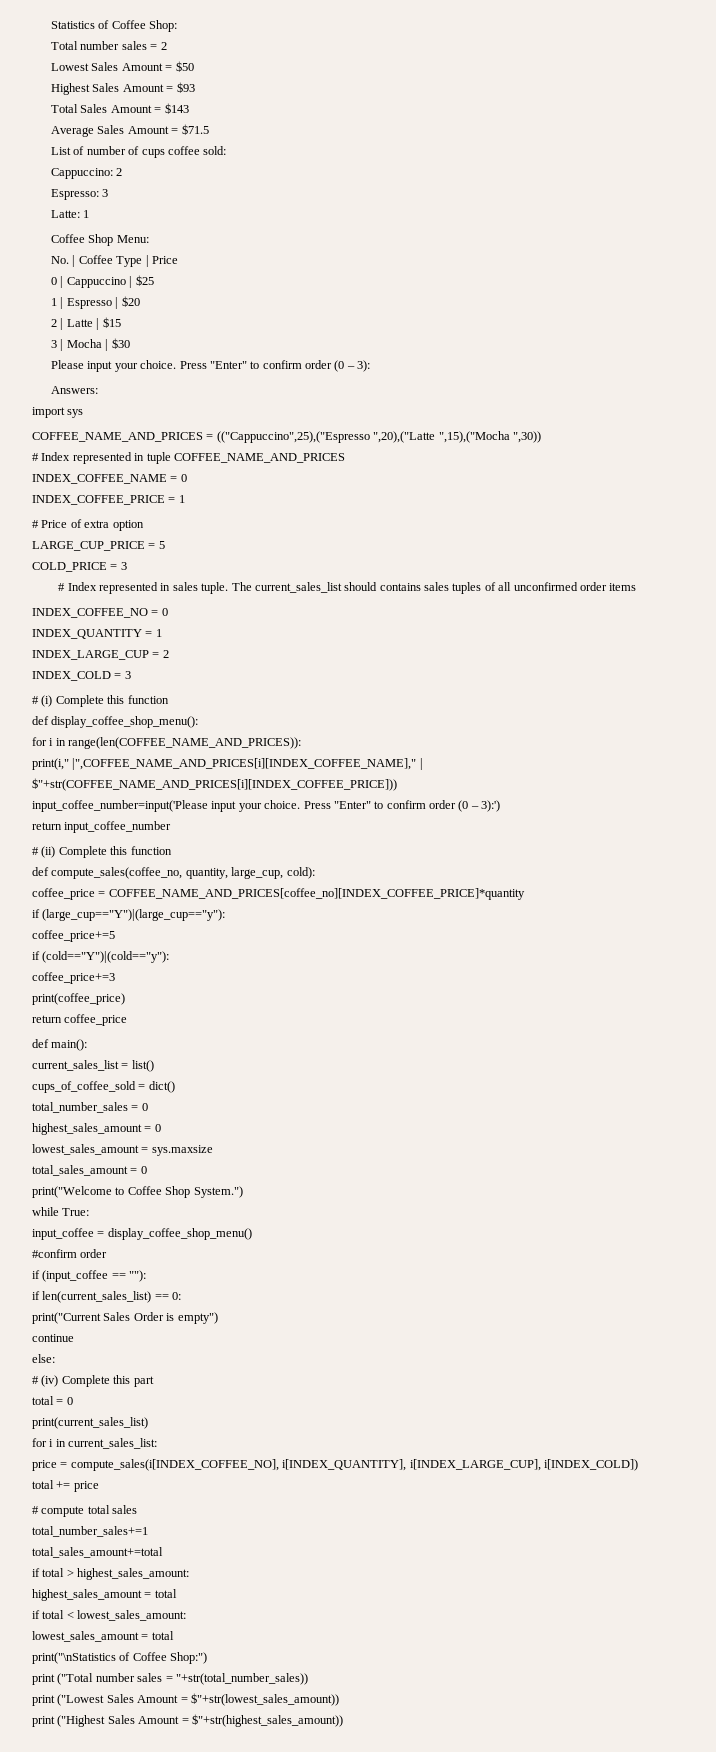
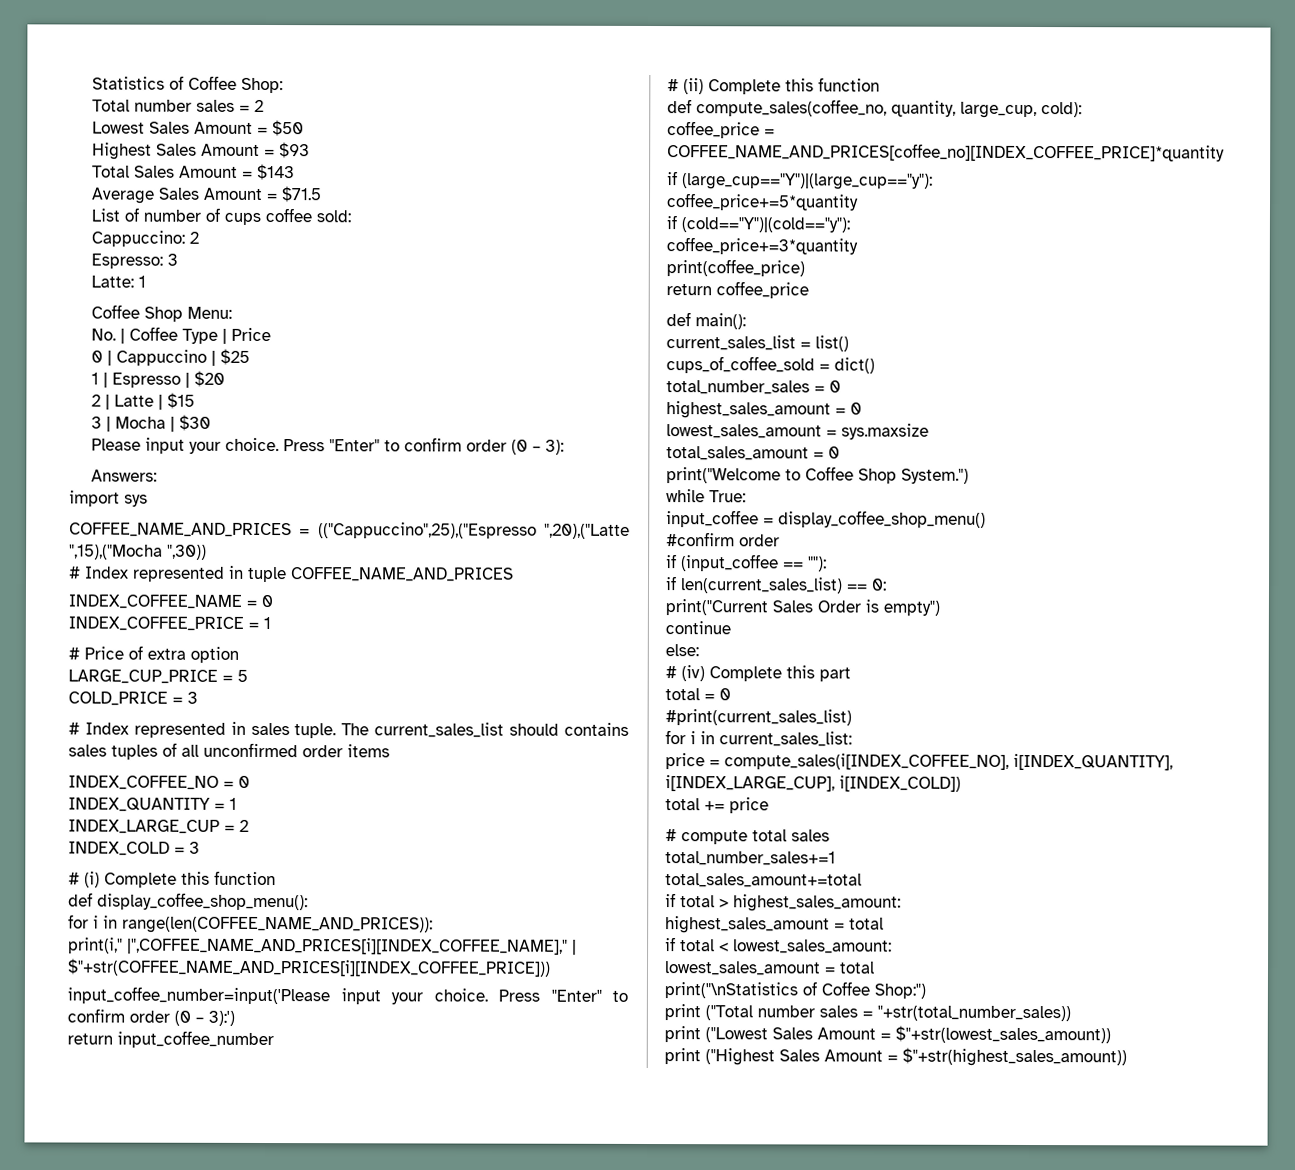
[32,930,115,942] coffee_price+=5 -> [666,193,859,211] coffee_price+=5*quantity
[32,972,115,984] coffee_price+=3 -> [666,237,858,255] coffee_price+=3*quantity
[32,1417,148,1429] print(current_sales_list) -> [665,709,852,726] #print(current_sales_list)

